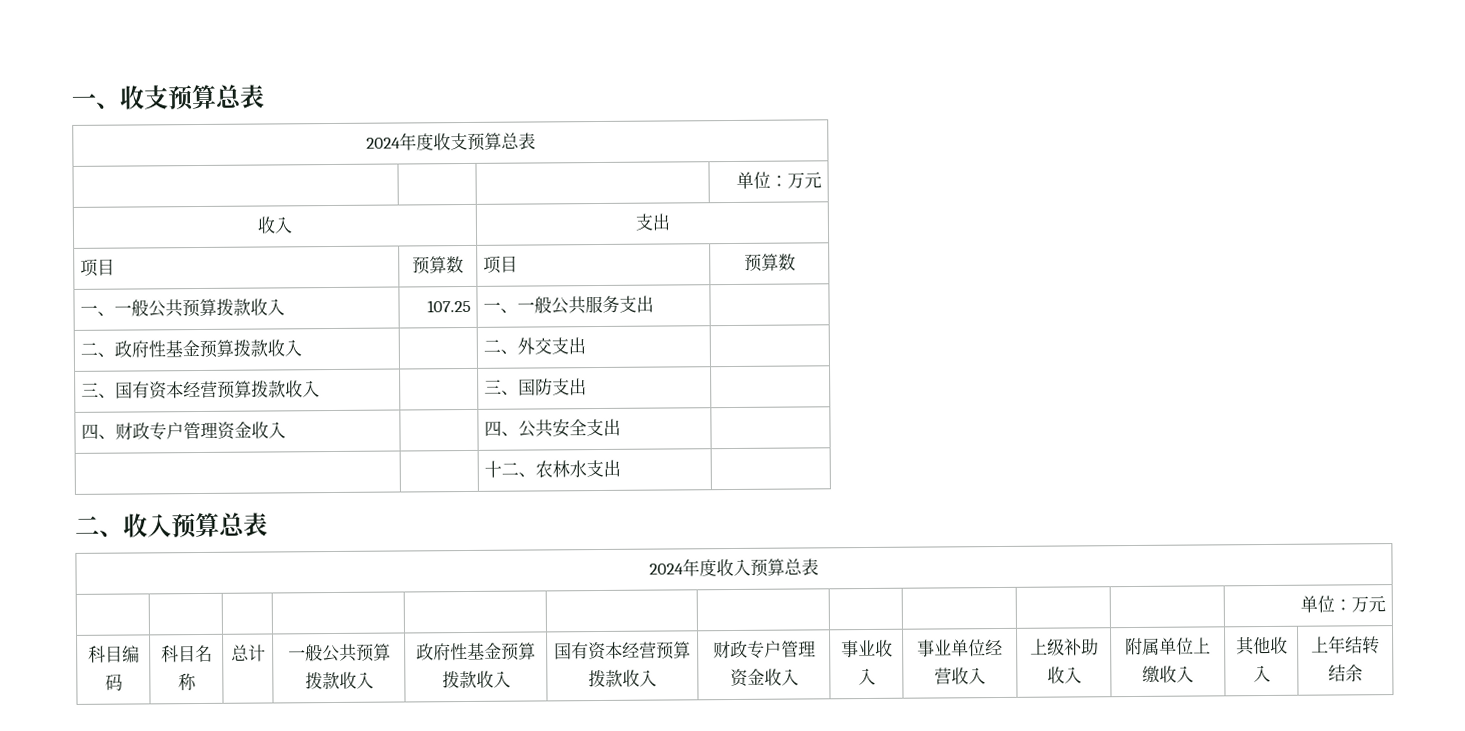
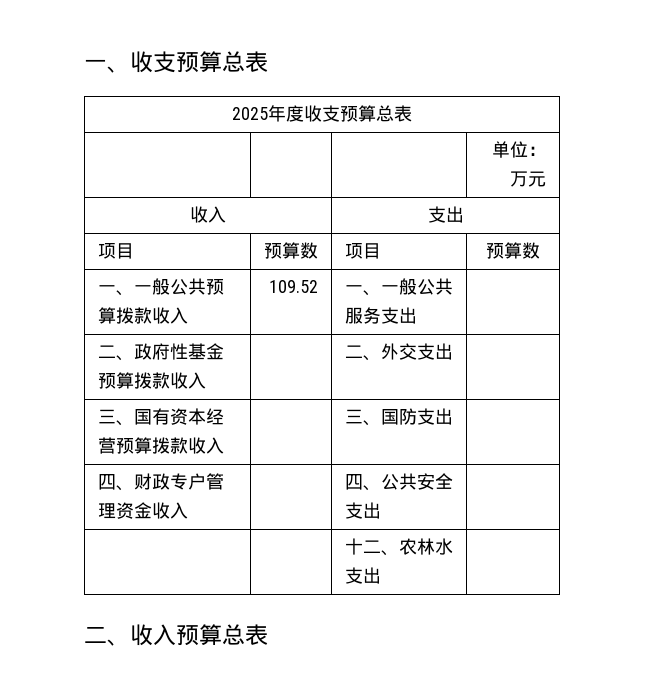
[365,137,401,149] 2024 -> [232,107,268,120] 2025
[426,299,471,313] 107.25 -> [269,280,319,293] 109.52
[649,558,819,577] [1299,595,1386,613] [87,645,140,663] [104,673,123,691] [160,644,213,663] [177,673,197,691] [230,644,266,662] [287,643,391,663] [304,671,374,690] [415,642,536,661] [441,670,511,689] [554,641,691,661] [588,669,657,688] [712,640,816,659] [729,668,799,688] [840,639,893,658] [857,667,876,686] [917,638,1003,657] [934,667,986,685] [1029,638,1099,656] [1046,666,1082,684] [1125,637,1211,656] [1142,665,1194,683] [1235,636,1288,656] [1252,664,1271,683] [1311,635,1380,655] [1328,664,1363,682] // 2024年度收入预算总表 // | | | | | | | | | | | 单位：万元 // 科目编码 | 科目名称 | 总计 | 一般公共预算拨款收入 | 政府性基金预算拨款收入 | 国有资本经营预算拨款收入 | 财政专户管理资金收入 | 事业收入 | 事业单位经营收入 | 上级补助收入 | 附属单位上缴收入 | 其他收入 | 上年结转结余 -> (268, 634) none

